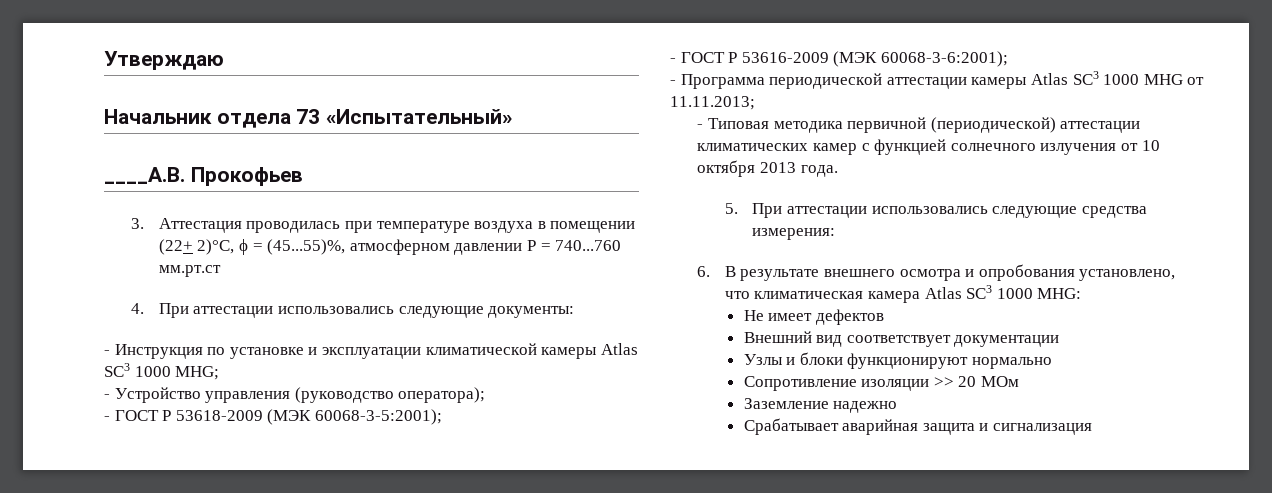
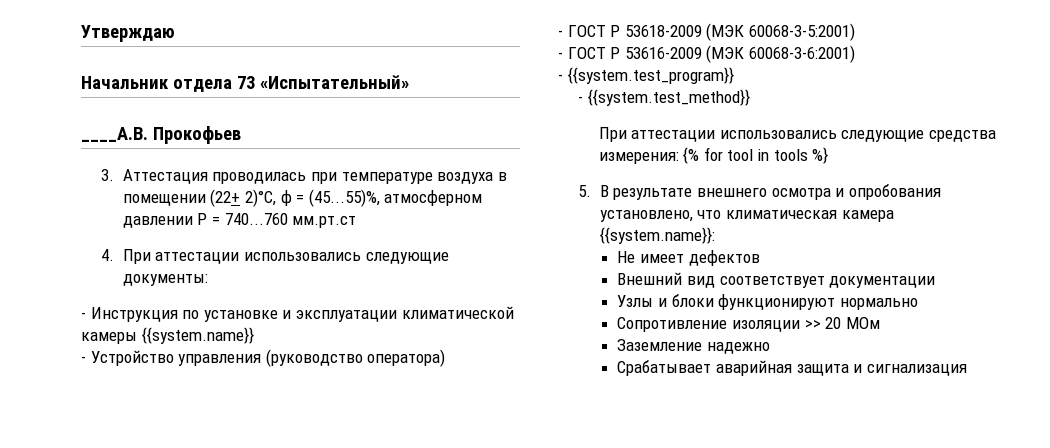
[600,343,638,355] [104,363,220,380] Atlas SC3 1000 MHG; -> [141,327,254,344] {{system.name}}
[398,387,486,403] оператора); -> [367,349,446,367] оператора)
[314,409,442,425] 60068-3-5:2001); -> [748,23,855,41] 60068-3-5:2001)
[880,51,1008,67] [670,71,1205,89] [670,96,755,110] [697,117,1141,133] [697,139,1160,155] [697,160,838,177] [724,203,738,214] 60068-3-6:2001); // - Программа периодической аттестации камеры Atlas SC3 1000 MHG от 11.11.2013; // - Типовая методика первичной (периодической) аттестации климатических камер с функцией солнечного излучения от 10 октября 2013 года. // 5. -> [748,45,855,63] [558,67,734,84] [578,89,750,106] 60068-3-6:2001) // - {{system.test_program}} // - {{system.test_method}} //
[697,266,711,277] // 6. -> [683,147,829,164] [578,185,592,197] {% for tool in tools %} // 5.
[924,285,1082,299] Atlas SC3 1000 MHG: -> [599,227,715,244] {{system.name}}:

